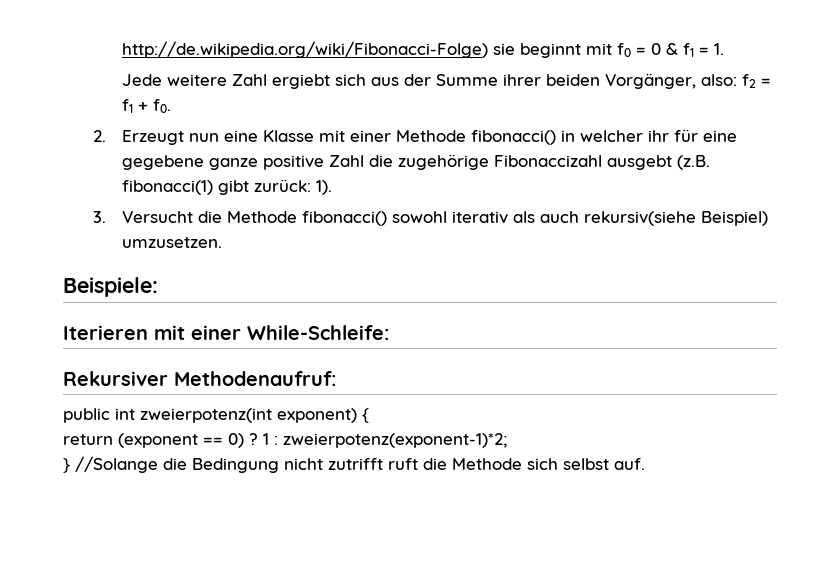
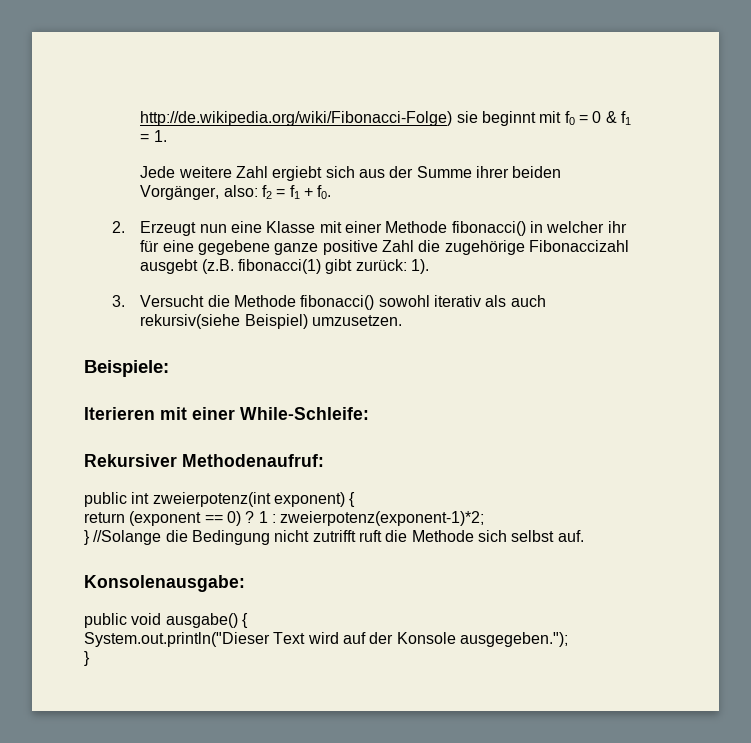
(645, 464) none -> [84,575,245,592] [84,613,248,628] [84,632,568,647] [84,651,90,666] // Konsolenausgabe: // public void ausgabe() { // System.out.println("Dieser Text wird auf der Konsole ausgegeben."); // }

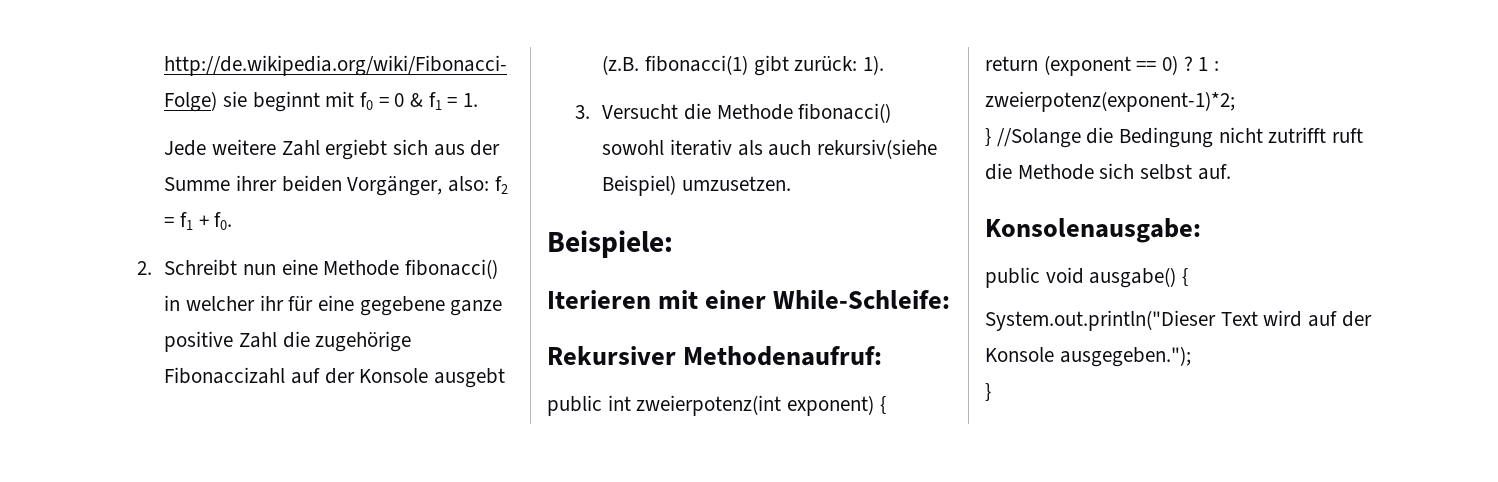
[140,221,197,236] Erzeugt -> [164,259,238,276] Schreibt
[266,221,383,233] Klasse mit einer -> (318, 267) none
(630, 246) none -> [290,368,429,384] auf der Konsole

